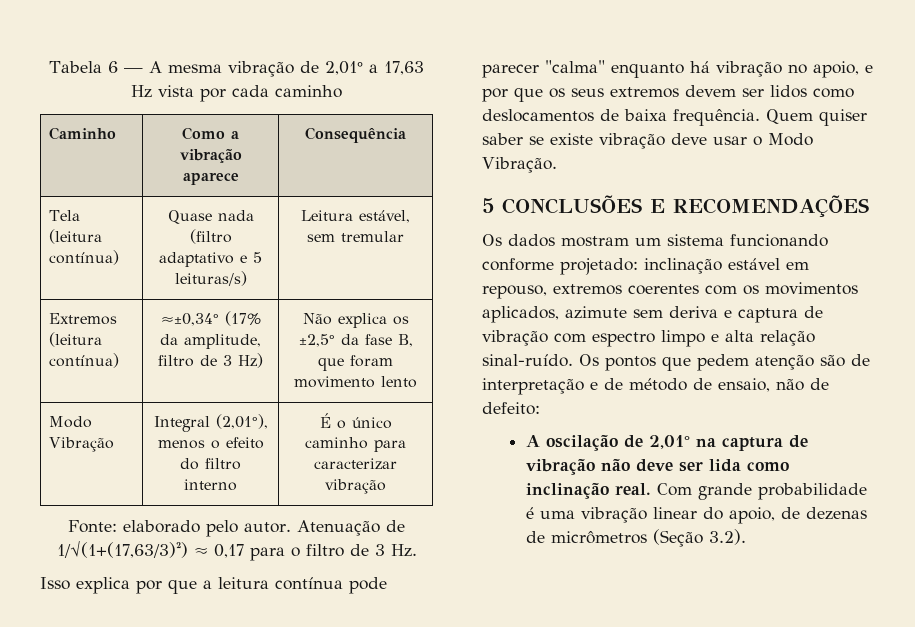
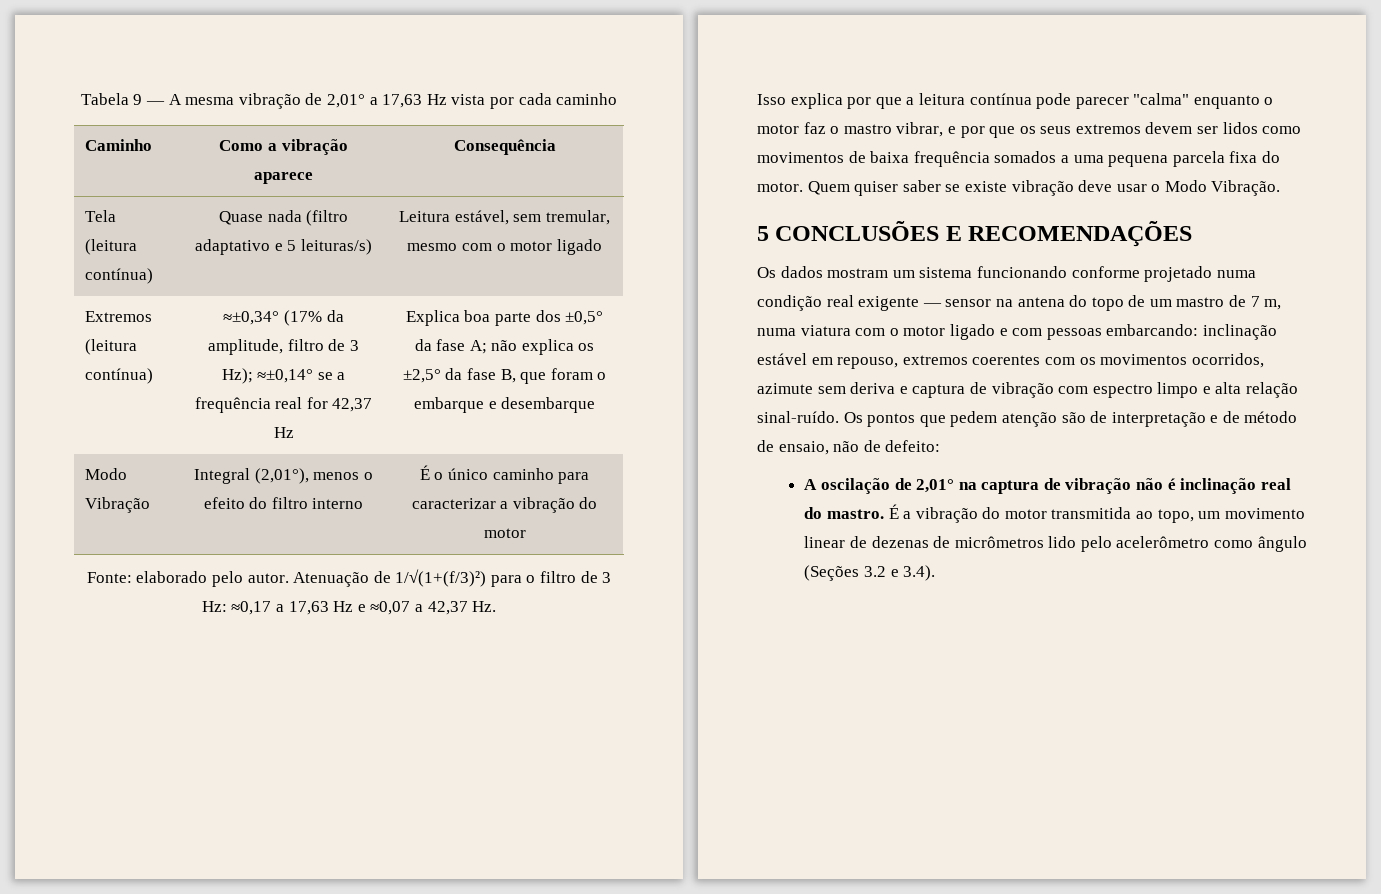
[107,61,118,73] 6 -> [133,94,143,105] 9
[341,231,404,242] tremular -> [545,210,610,225] [407,239,602,255] tremular, mesmo com o motor ligado
[238,353,263,368] [302,313,332,325] Hz) | Não -> [221,368,346,384] [194,397,373,413] [273,427,294,438] [405,310,604,326] [414,339,518,354] Hz); ≈±0,14° se a frequência real for 42,37 Hz | Explica boa parte dos ±0,5° da fase A; não
[294,376,417,388] movimento lento -> [597,372,607,380] [413,397,596,413] o embarque e desembarque
[325,479,386,494] vibração -> [500,497,598,513] [483,528,526,538] a vibração do motor
[56,541,244,558] 1/√(1+(17,63/3)²) ≈ 0,17 -> [395,569,487,587] 1/√(1+(f/3)²)
(385, 550) none -> [201,601,468,615] Hz: ≈0,17 a 17,63 Hz e ≈0,07 a 42,37
[690,61,859,78] há vibração no apoio, -> [1264,97,1274,105] [757,122,944,137] o motor faz o mastro vibrar,
[482,109,594,122] deslocamentos -> [757,152,844,163] movimentos
[673,109,760,126] frequência. -> [913,151,1280,167] [757,182,803,192] frequência somados a uma pequena parcela fixa do motor.
[560,258,638,275] projetado: -> [1144,266,1256,282] [757,295,1282,311] [757,324,1199,340] projetado numa condição real exigente — sensor na antena do topo de um mastro de 7 m, numa viatura com o motor ligado e com pessoas embarcando:
[482,306,559,323] aplicados, -> [1191,353,1264,368] ocorridos,
[635,459,789,472] [525,482,867,500] [525,507,867,524] [525,529,746,547] deve ser lida como inclinação real. Com grande probabilidade é uma vibração linear do apoio, de dezenas de micrômetros (Seção 3.2). -> [1167,478,1291,494] [804,504,1305,523] [804,536,1307,552] [804,565,936,581] é inclinação real do mastro. É a vibração do motor transmitida ao topo, um movimento linear de dezenas de micrômetros lido pelo acelerômetro como ângulo (Seções 3.2 e 3.4).

